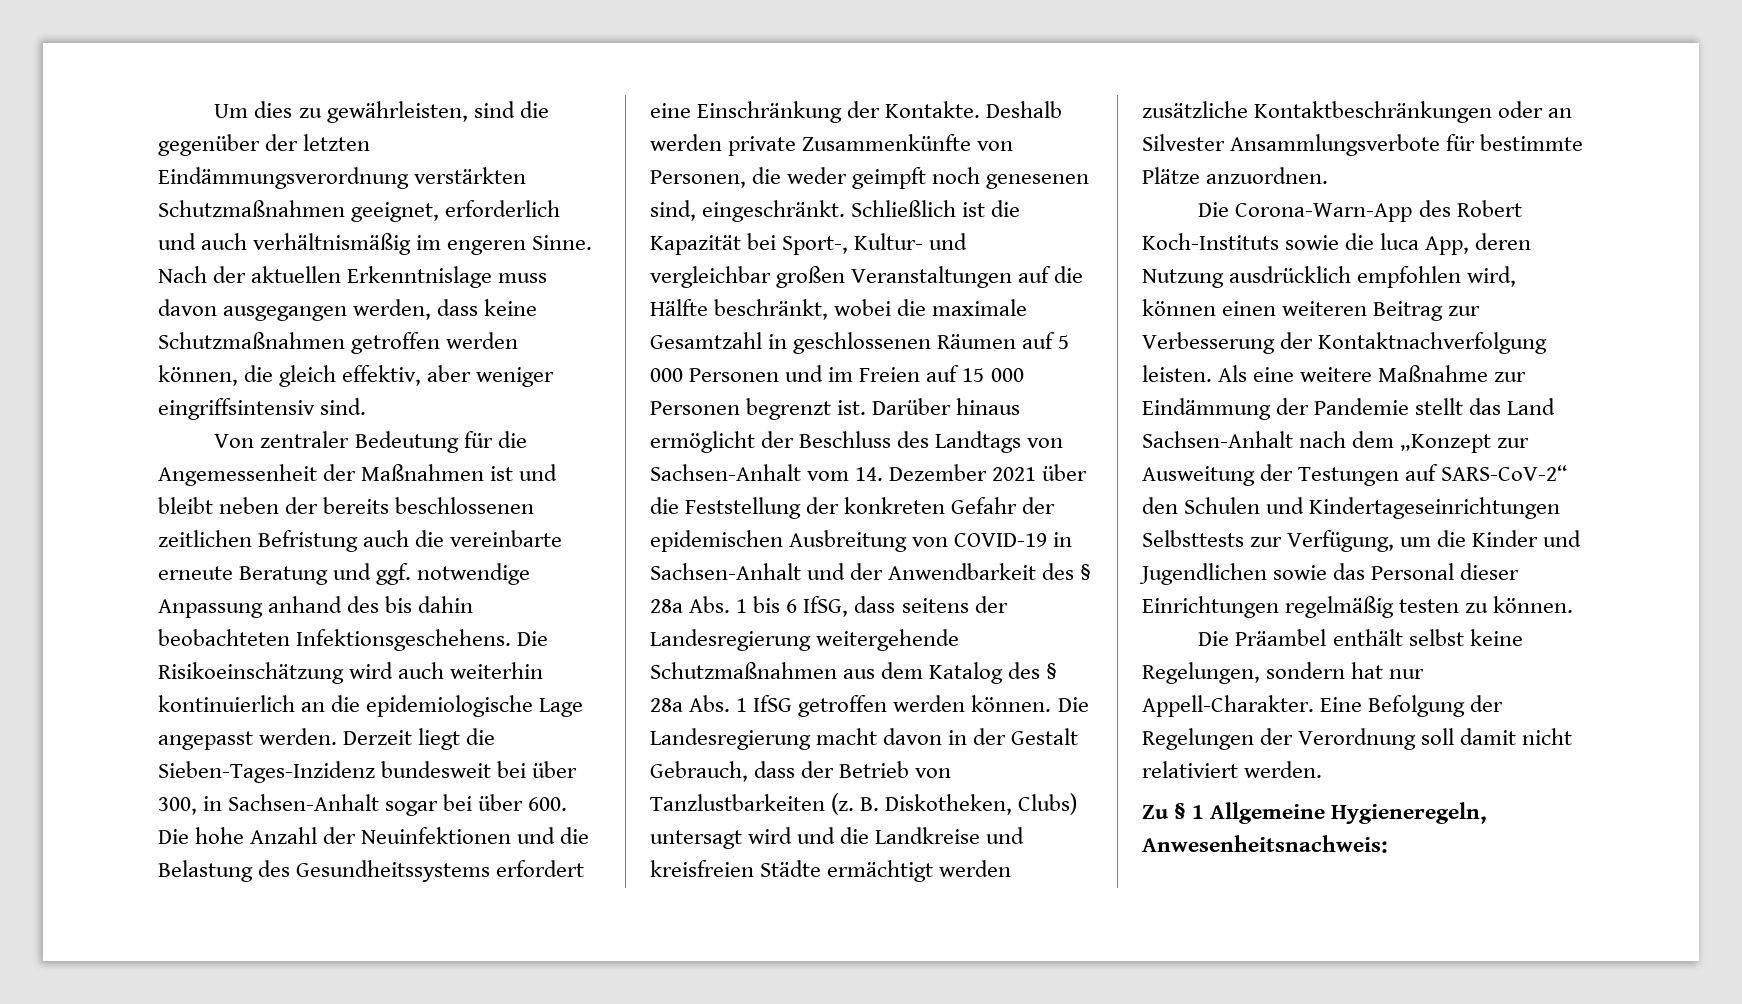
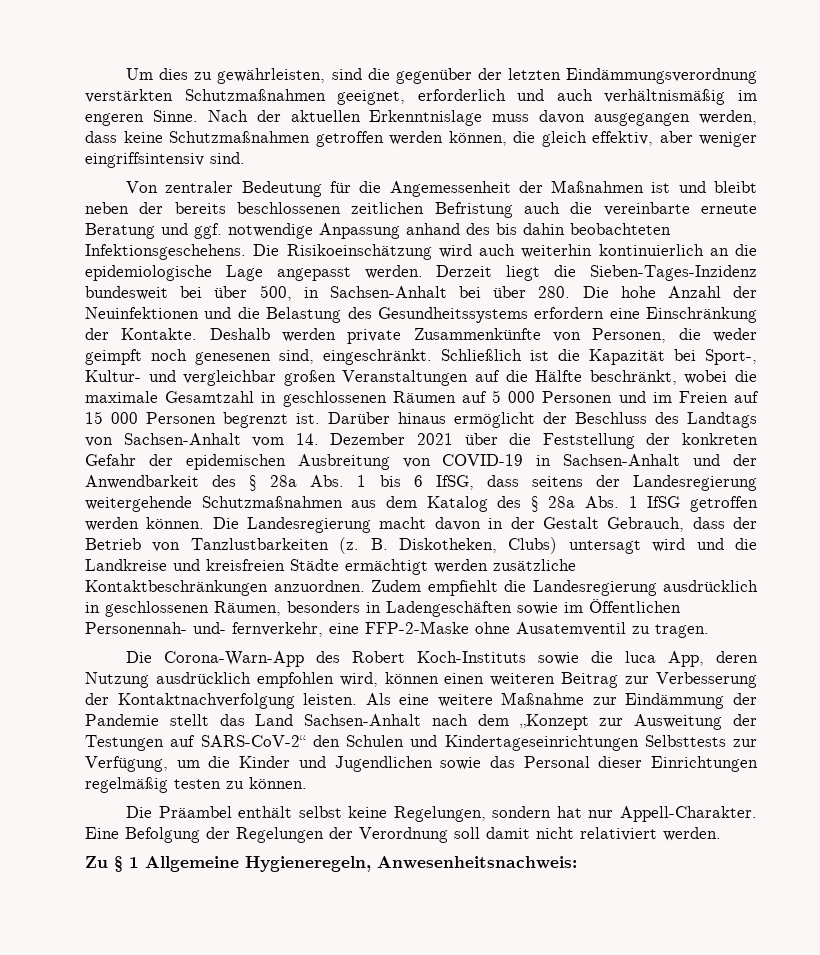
[158,794,568,816] 300, in Sachsen-Anhalt sogar bei über 600. -> [259,285,571,301] 500, in Sachsen-Anhalt bei über 280.
[496,860,585,877] erfordert -> [534,307,605,319] erfordern
[1498,101,1573,118] [1142,134,1584,156] [1142,167,1329,184] oder an Silvester Ansammlungsverbote für bestimmte Plätze anzuordnen. -> [273,580,758,596] [85,599,681,617] [85,621,709,638] anzuordnen. Zudem empfiehlt die Landesregierung ausdrücklich in geschlossenen Räumen, besonders in Ladengeschäften sowie im Öffentlichen Personennah- und- fernverkehr, eine FFP-2-Maske ohne Ausatemventil zu tragen.

